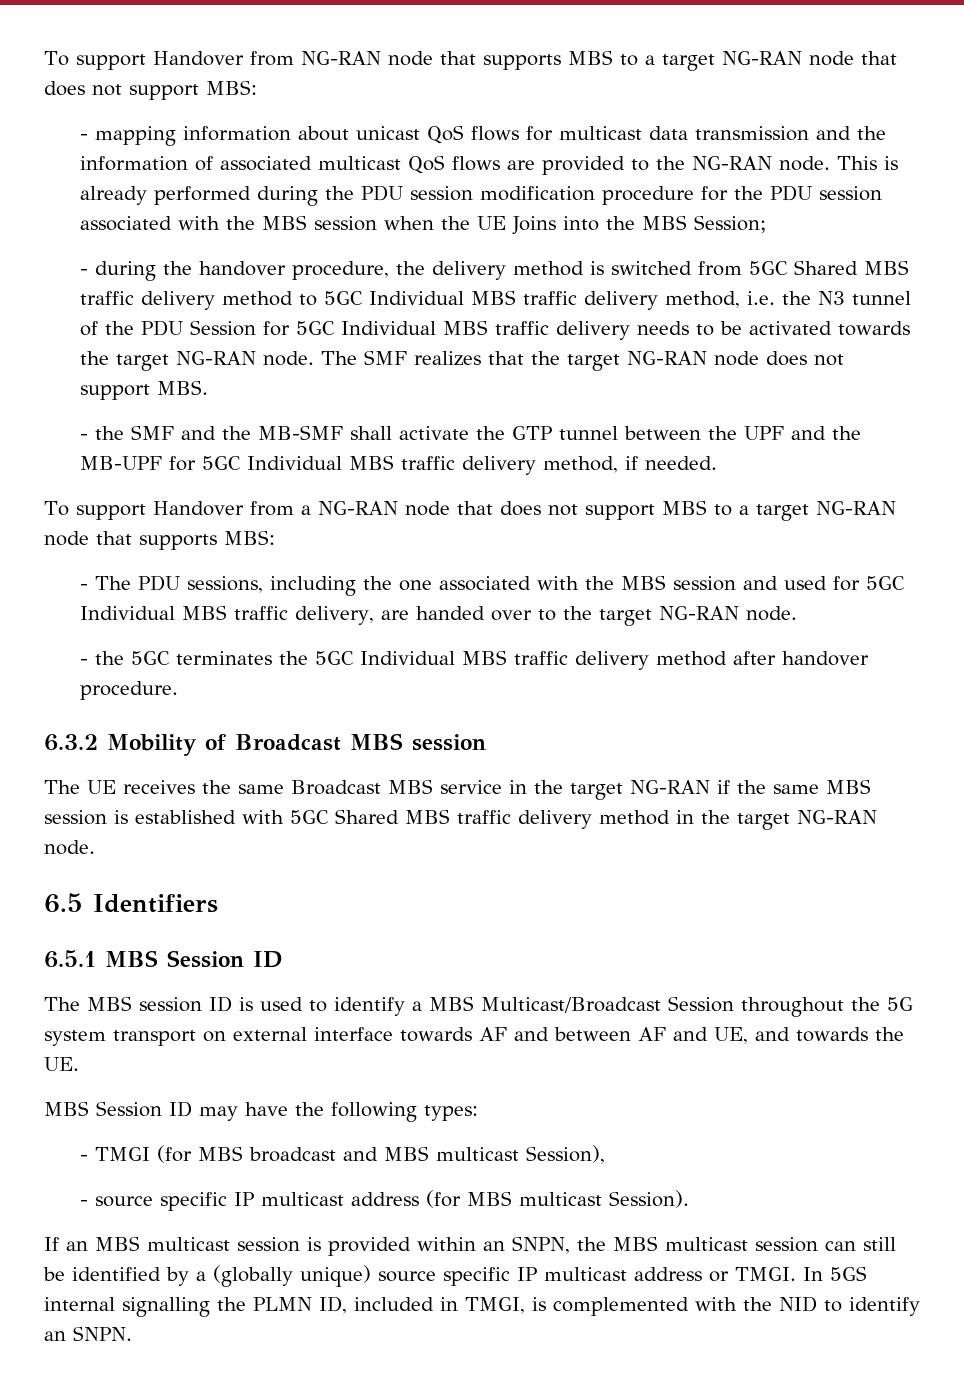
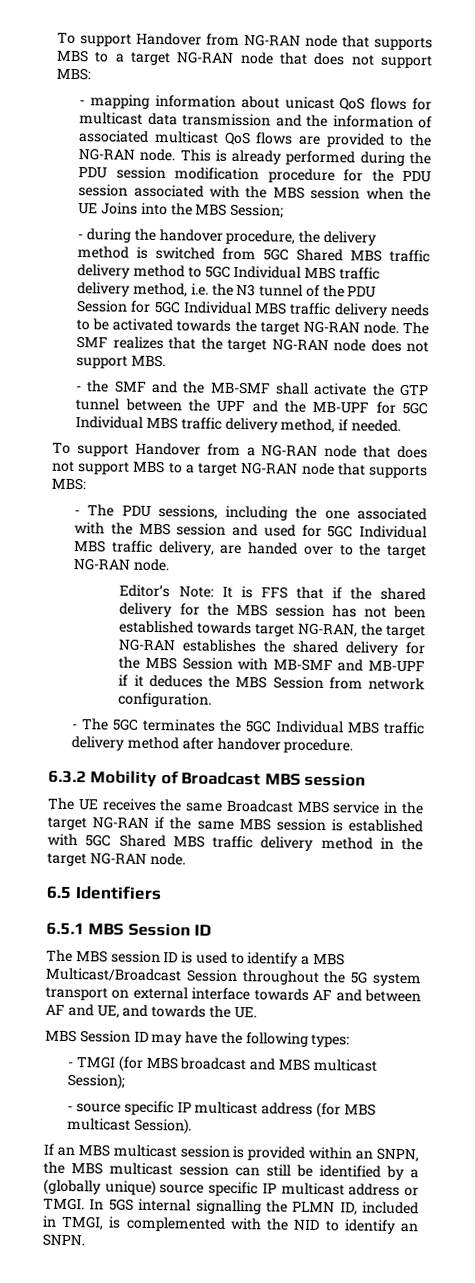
[79,651,124,665] // - the -> [119,584,426,601] [119,602,426,619] [119,620,426,639] [118,638,426,656] [118,656,425,673] [118,674,425,691] [118,692,213,708] [71,718,110,731] // Editor’s Note: It is FFS that if the shared delivery for the MBS session has not been established towards target NG-RAN, the target NG-RAN establishes the shared delivery for the MBS Session with MB-SMF and MB-UPF if it deduces the MBS Session from network configuration. // - The
[525,1145,605,1164] Session), -> [67,1072,126,1090] Session);

